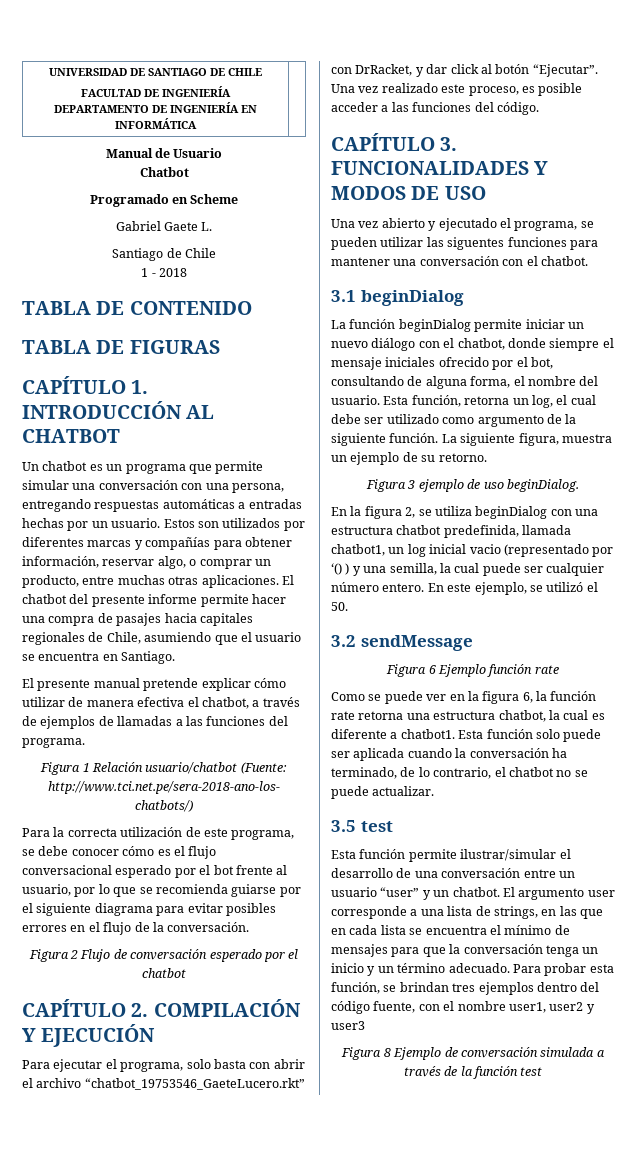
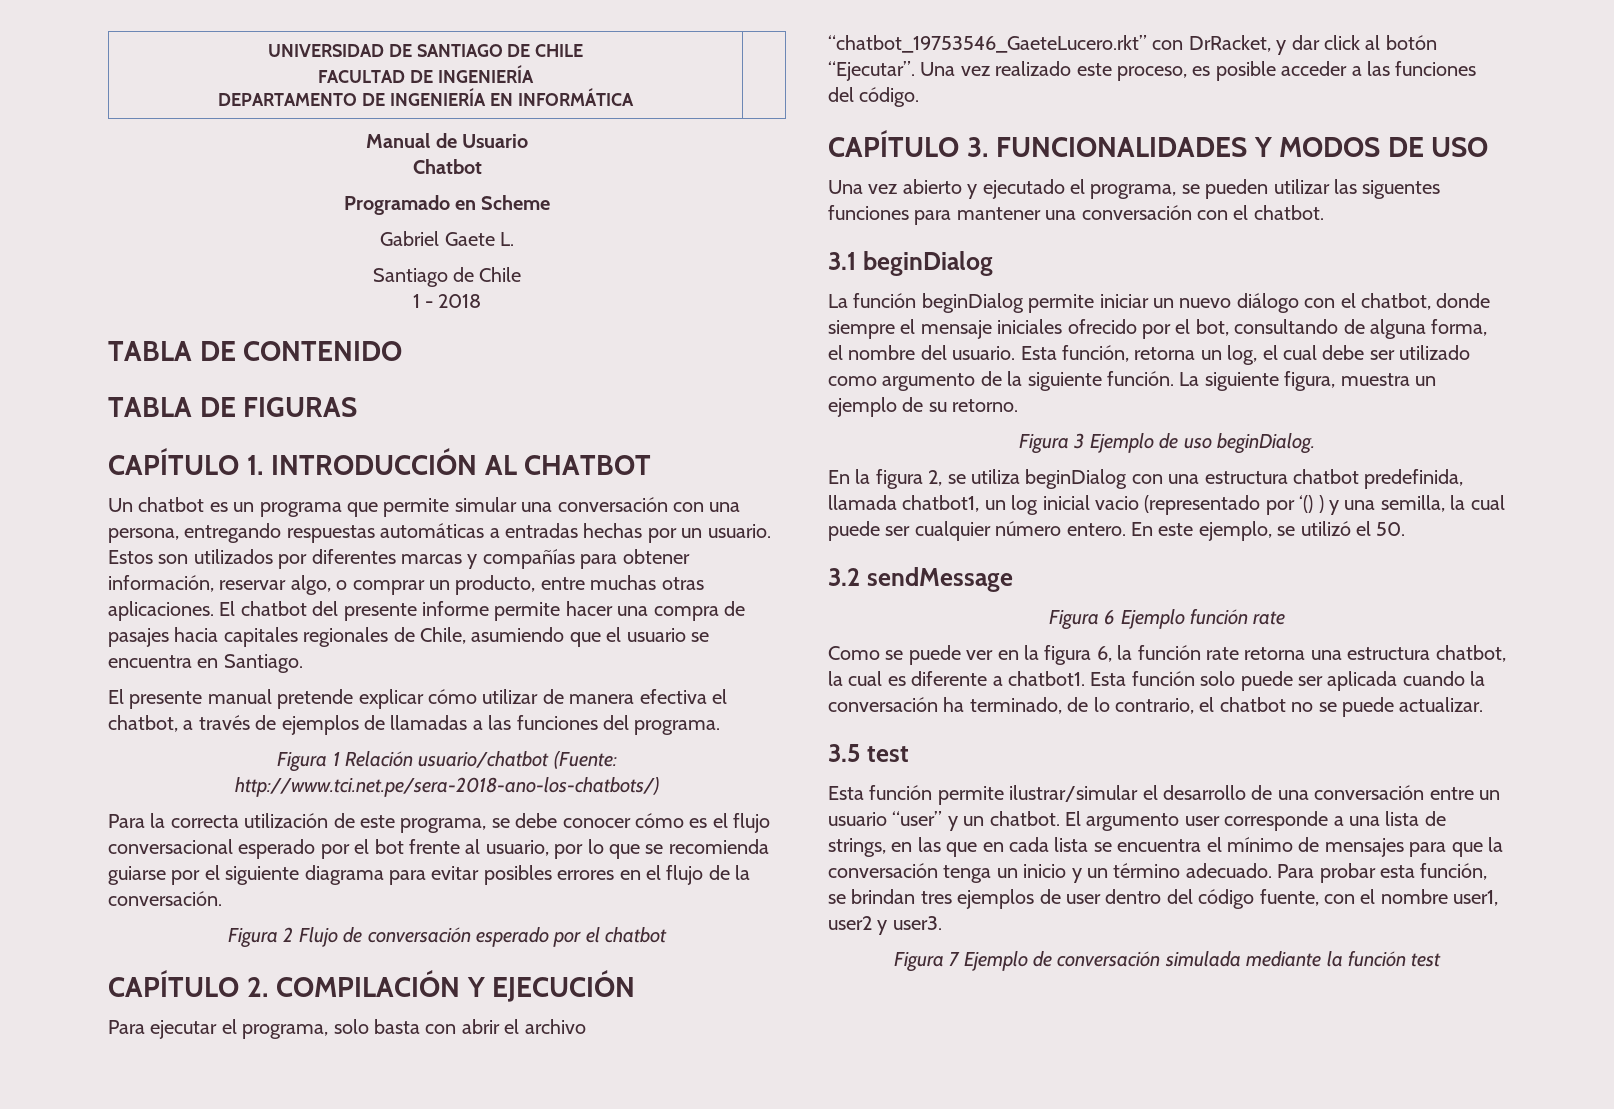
[418,479,464,492] ejemplo -> [1089,433,1154,453] Ejemplo
(534, 988) none -> [1039,889,1101,904] de user
[331,1021,365,1030] [341,1047,391,1060] user3 // Figura 8 -> [892,916,942,930] [893,952,961,972] user3. // Figura 7
[596,1050,605,1057] [403,1066,458,1077] a través de -> [1246,951,1322,967] mediante

